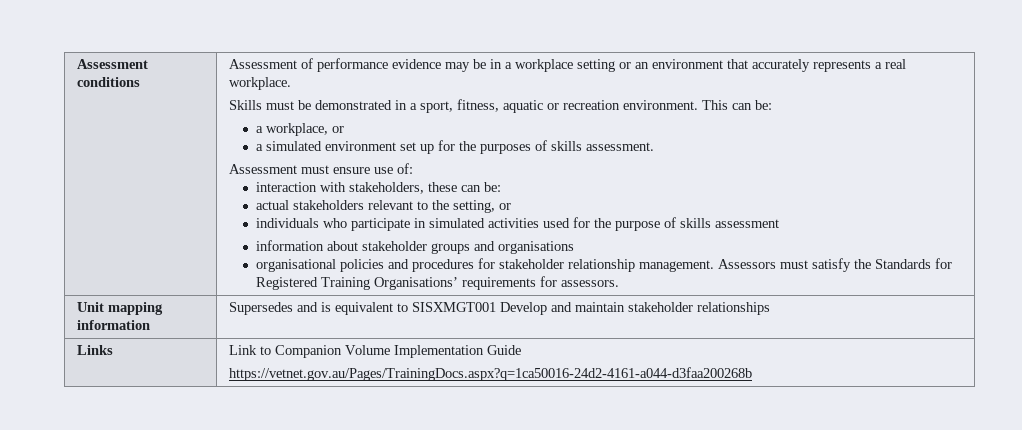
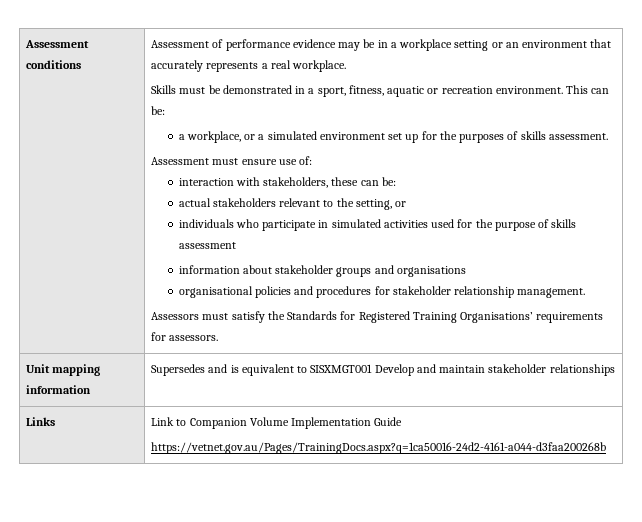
(344, 129) // -> (256, 137) none
(714, 266) none -> (586, 293) //

